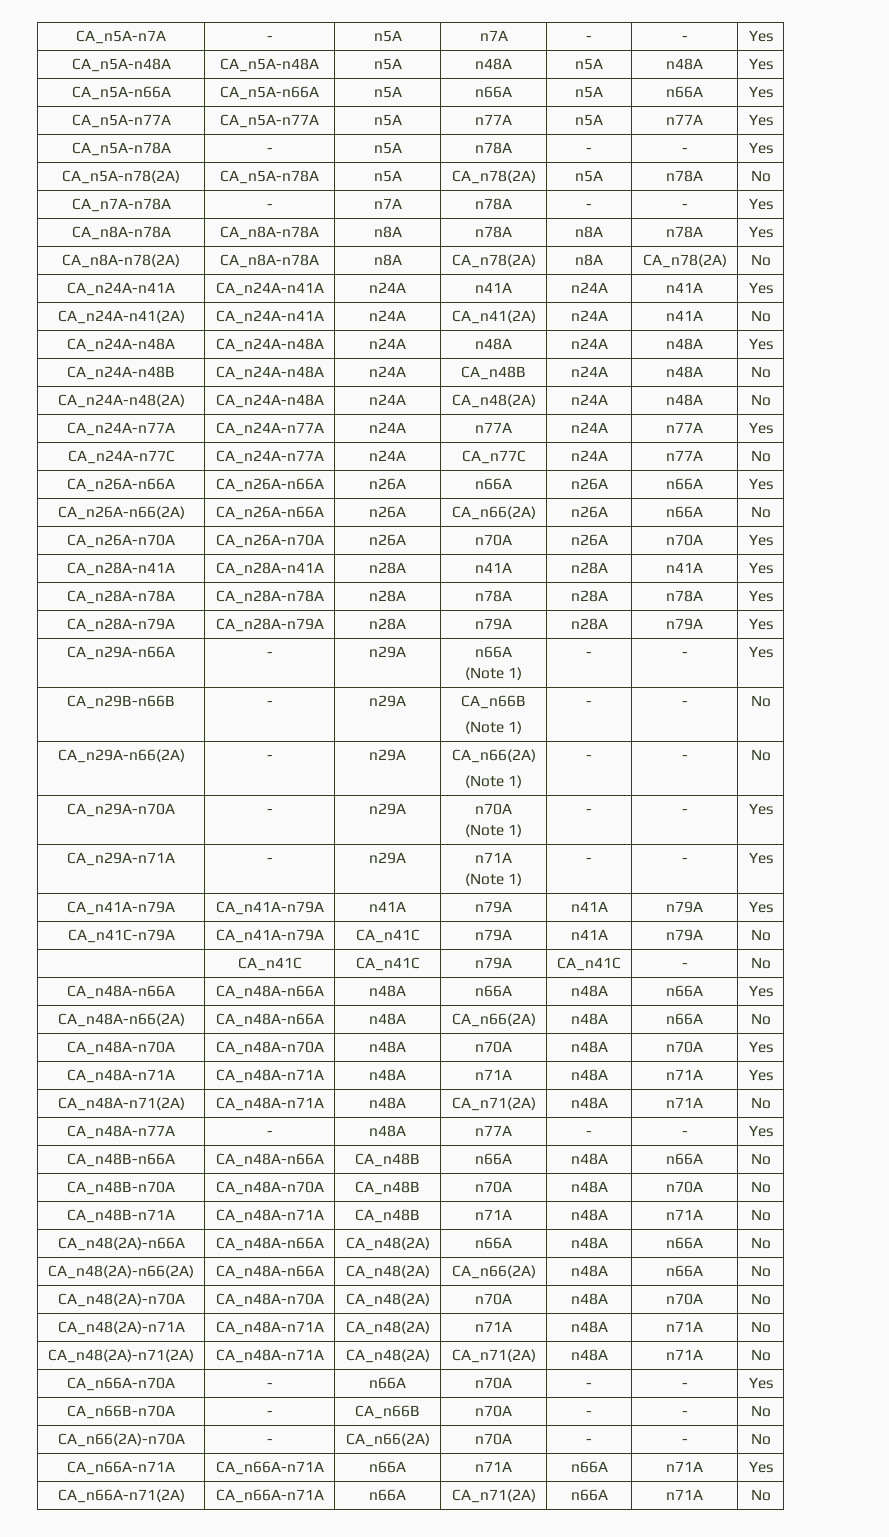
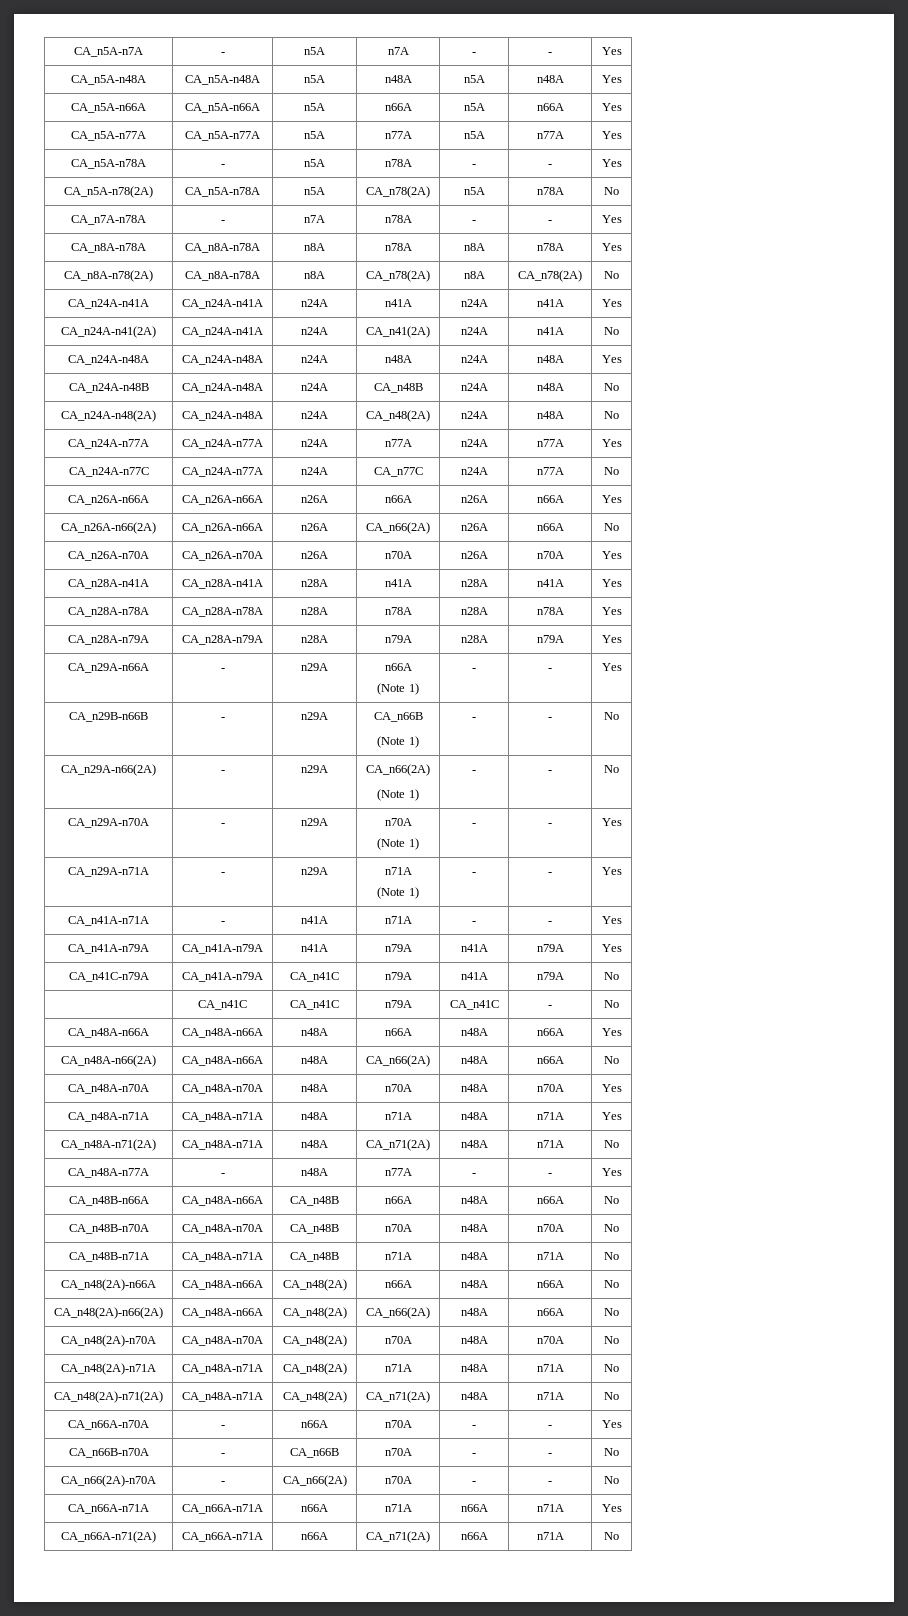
(773, 858) none -> [68,916,149,926] [220,921,225,924] [301,916,328,924] [384,916,412,924] [472,921,476,924] [548,921,552,924] [601,916,622,924] // CA_n41A-n71A | - | n41A | n71A | - | - | Yes

